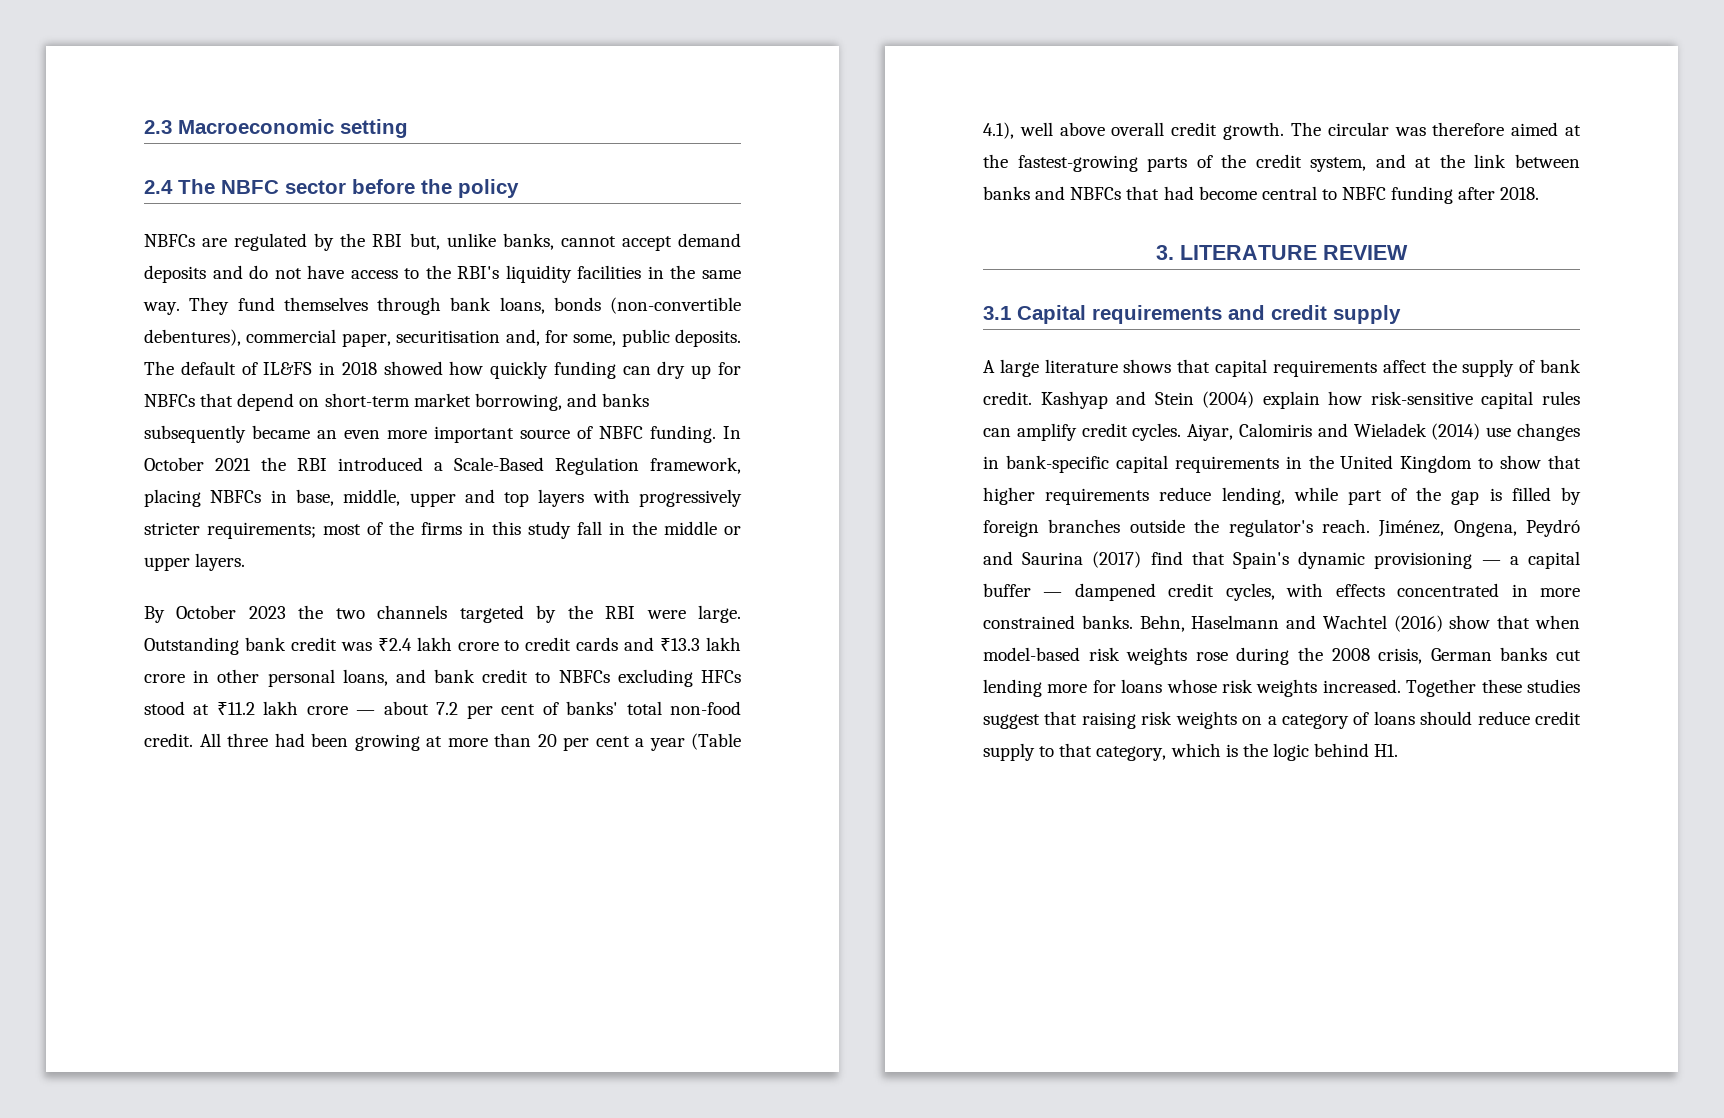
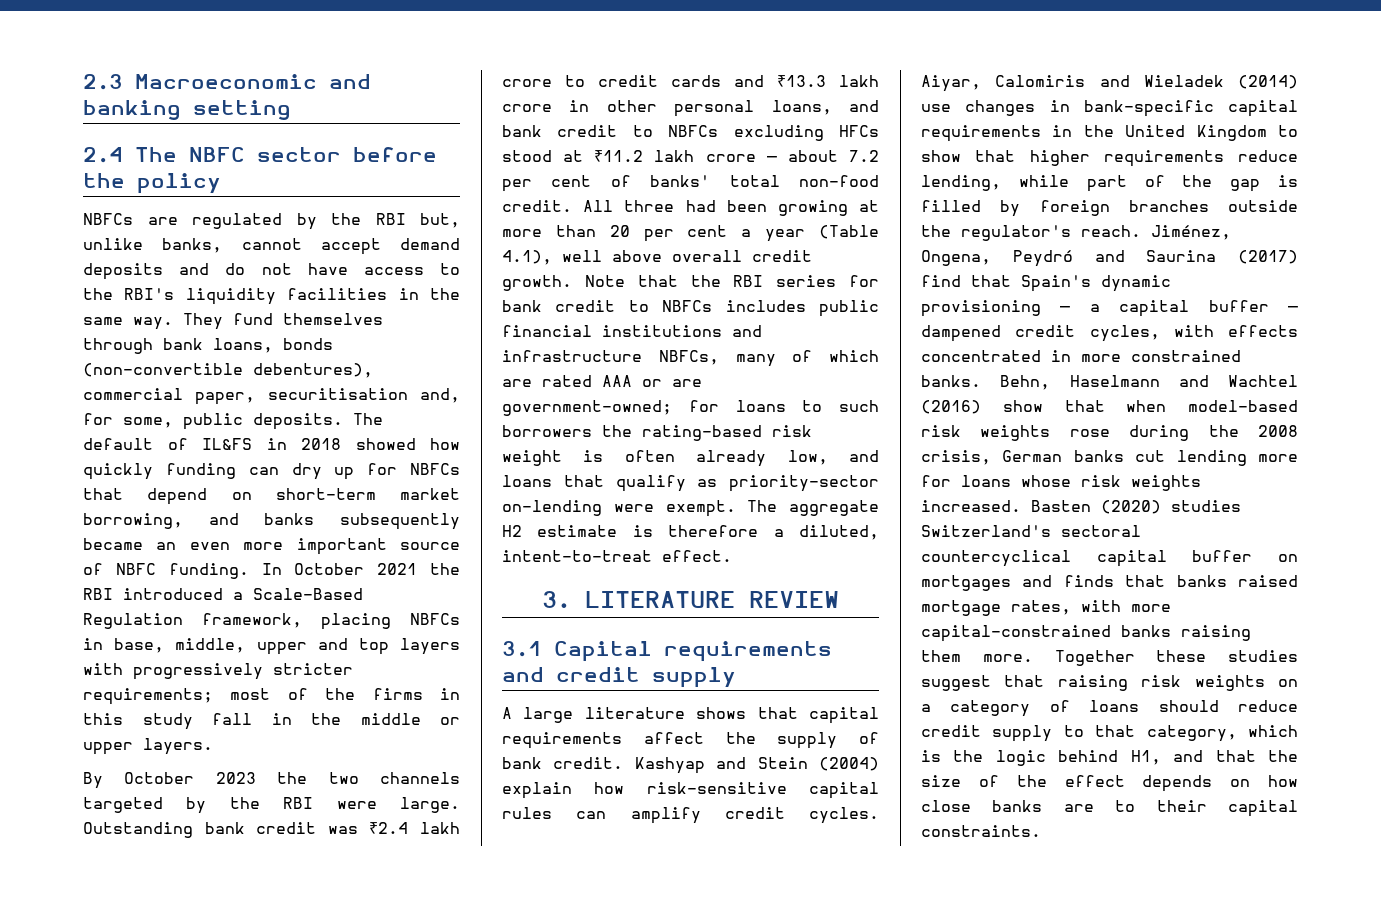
(334, 126) none -> [329,74,371,89] [83,100,181,120] and banking
[1290,122,1581,136] [983,154,1580,172] [983,186,1540,204] The circular was therefore aimed at the fastest-growing parts of the credit system, and at the link between banks and NBFCs that had become central to NBFC funding after 2018. -> [584,275,879,287] [502,300,879,317] [502,325,762,337] [502,350,879,367] [502,375,702,387] [502,400,879,416] [502,425,812,441] [502,450,879,467] [502,475,879,492] [502,500,879,517] [502,525,879,540] [502,550,732,562] Note that the RBI series for bank credit to NBFCs includes public financial institutions and infrastructure NBFCs, many of which are rated AAA or are government-owned; for loans to such borrowers the rating-based risk weight is often already low, and loans that qualify as priority-sector on-lending were exempt. The aggregate H2 estimate is therefore a diluted, intent-to-treat effect.
(1401, 686) none -> [1031,500,1241,514] [921,525,1141,537] [921,550,1298,567] [921,575,1298,591] [921,600,1171,616] [921,625,1251,642] [921,650,1033,662] Basten (2020) studies Switzerland's sectoral countercyclical capital buffer on mortgages and finds that banks raised mortgage rates, with more capital-constrained banks raising them more.
[1374,744,1399,757] H1. -> [1130,750,1298,765] [921,775,1298,792] [921,800,1298,817] [921,825,1041,837] H1, and that the size of the effect depends on how close banks are to their capital constraints.

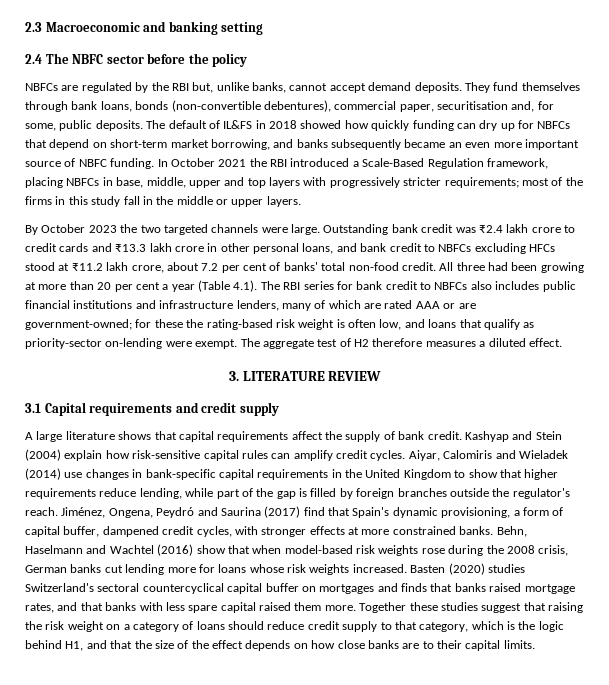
[83,263,460,280] [83,288,460,305] [83,317,173,330] deposits and do not have access to the RBI's liquidity facilities in the same way. -> [414,82,462,93] deposits.
[380,772,460,784] [83,797,314,814] channels targeted by the RBI -> [163,224,259,235] targeted channels
[705,154,777,162] crore — -> [131,265,164,273] crore,
[502,250,812,265] [502,275,721,291] 4.1), well above overall credit growth. Note that the -> [233,280,280,292] 4.1). The
(713, 306) none -> [470,281,492,290] also
[658,350,719,365] NBFCs, -> [236,300,279,311] lenders,
[735,400,879,412] [502,425,592,437] loans to such borrowers -> [154,319,183,328] these
[696,450,767,467] already -> (376, 323) none
[502,525,879,540] [502,550,652,562] H2 estimate is therefore a diluted, intent-to-treat -> [317,338,526,347] test of H2 therefore measures a diluted
[921,300,1298,317] provisioning — a capital buffer — -> [441,507,564,518] [25,526,100,537] provisioning, a form of capital buffer,
[1228,325,1298,337] [921,350,1071,362] effects concentrated in -> [261,526,359,537] stronger effects at
[1081,600,1171,612] [921,625,1251,642] with more capital-constrained banks raising -> [57,602,291,613] and that banks with less spare capital raised
[1141,675,1265,691] risk weights -> [25,621,104,632] the risk weight
[921,825,1041,837] constraints. -> [503,640,535,649] limits.

